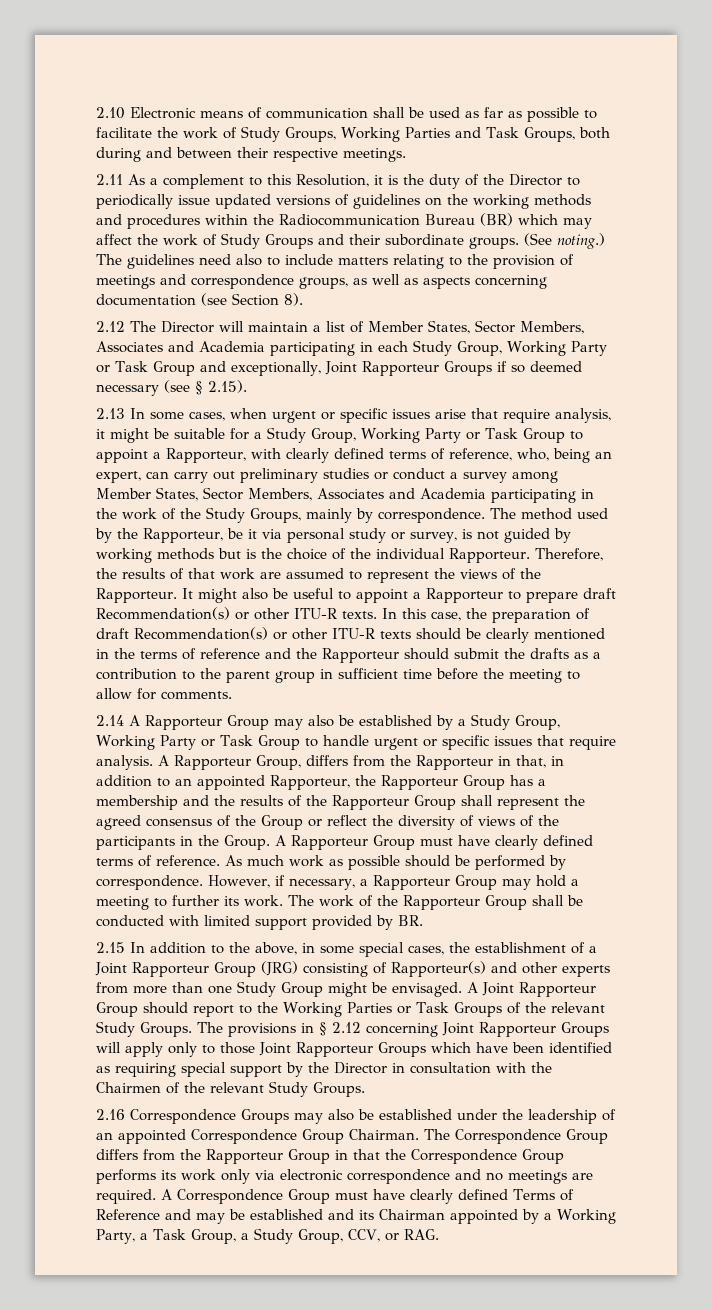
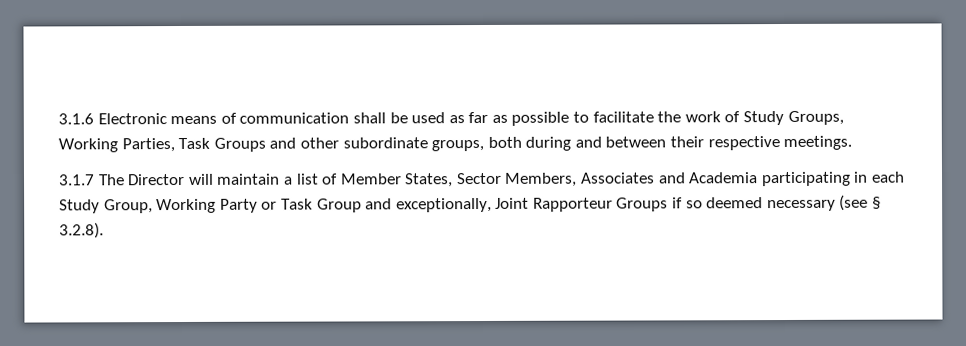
[96,107,125,119] 2.10 -> [58,113,94,125] 3.1.6
[404,127,575,142] Parties and Task Groups, -> [121,137,485,153] Parties, Task Groups and other subordinate groups,
[96,174,580,189] [96,194,591,209] [96,213,592,229] [96,233,605,249] [96,254,574,269] [96,274,547,289] [96,293,303,306] [96,321,125,332] 2.11 As a complement to this Resolution, it is the duty of the Director to periodically issue updated versions of guidelines on the working methods and procedures within the Radiocommunication Bureau (BR) which may affect the work of Study Groups and their subordinate groups. (See noting.) The guidelines need also to include matters relating to the provision of meetings and correspondence groups, as well as aspects concerning documentation (see Section 8). // 2.12 -> [59,174,95,186] 3.1.7
[208,380,247,393] [96,408,611,423] [96,427,583,443] [96,448,612,463] [96,468,558,483] [96,487,594,503] [96,507,608,523] [95,528,571,543] [96,548,603,563] [96,568,541,583] [96,588,616,603] [96,607,590,623] [96,627,605,643] [96,648,601,663] [96,668,580,683] [96,688,232,700] [96,714,560,730] [96,735,616,750] [96,755,564,770] [96,775,546,790] [96,795,585,810] [96,815,559,830] [96,835,593,850] [96,855,566,870] [96,875,579,890] [96,895,583,910] [96,915,423,930] [96,942,597,957] [95,961,610,977] [96,981,596,997] [96,1002,605,1017] [96,1021,609,1037] [96,1042,612,1057] [96,1062,552,1077] [96,1081,365,1097] [96,1109,616,1124] [96,1129,608,1144] [96,1149,564,1164] [96,1169,593,1184] [96,1189,574,1204] [96,1209,616,1224] [96,1228,439,1244] 2.15). // 2.13 In some cases, when urgent or specific issues arise that require analysis, it might be suitable for a Study Group, Working Party or Task Group to appoint a Rapporteur, with clearly defined terms of reference, who, being an expert, can carry out preliminary studies or conduct a survey among Member States, Sector Members, Associates and Academia participating in the work of the Study Groups, mainly by correspondence. The method used by the Rapporteur, be it via personal study or survey, is not guided by working methods but is the choice of the individual Rapporteur. Therefore, the results of that work are assumed to represent the views of the Rapporteur. It might also be useful to appoint a Rapporteur to prepare draft Recommendation(s) or other ITU-R texts. In this case, the preparation of draft Recommendation(s) or other ITU-R texts should be clearly mentioned in the terms of reference and the Rapporteur should submit the drafts as a contribution to the parent group in sufficient time before the meeting to allow for comments. // 2.14 A Rapporteur Group may also be established by a Study Group, Working Party or Task Group to handle urgent or specific issues that require analysis. A Rapporteur Group, differs from the Rapporteur in that, in addition to an appointed Rapporteur, the Rapporteur Group has a membership and the results of the Rapporteur Group shall represent the agreed consensus of the Group or reflect the diversity of views of the participants in the Group. A Rapporteur Group must have clearly defined terms of reference. As much work as possible should be performed by correspondence. However, if necessary, a Rapporteur Group may hold a meeting to further its work. The work of the Rapporteur Group shall be conducted with limited support provided by BR. // 2.15 In addition to the above, in some special cases, the establishment of a Joint Rapporteur Group (JRG) consisting of Rapporteur(s) and other experts from more than one Study Group might be envisaged. A Joint Rapporteur Group should report to the Working Parties or Task Groups of the relevant Study Groups. The provisions in § 2.12 concerning Joint Rapporteur Groups will apply only to those Joint Rapporteur Groups which have been identified as requiring special support by the Director in consultation with the Chairmen of the relevant Study Groups. // 2.16 Correspondence Groups may also be established under the leadership of an appointed Correspondence Group Chairman. The Correspondence Group differs from the Rapporteur Group in that the Correspondence Group performs its work only via electronic correspondence and no meetings are required. A Correspondence Group must have clearly defined Terms of Reference and may be established and its Chairman appointed by a Working Party, a Task Group, a Study Group, CCV, or RAG. -> [59,222,104,239] 3.2.8).

